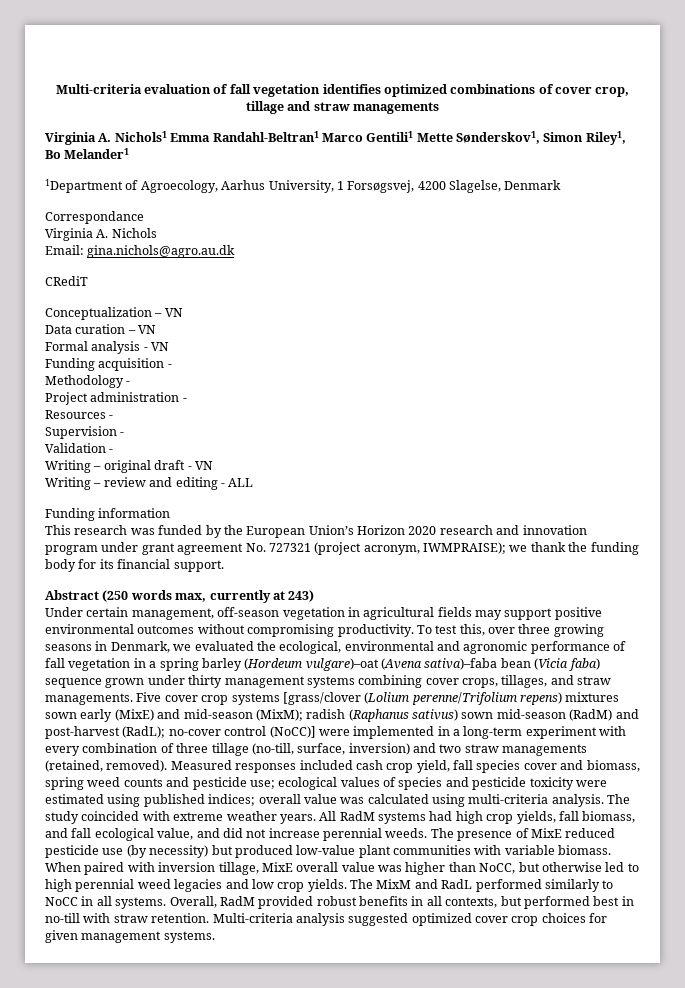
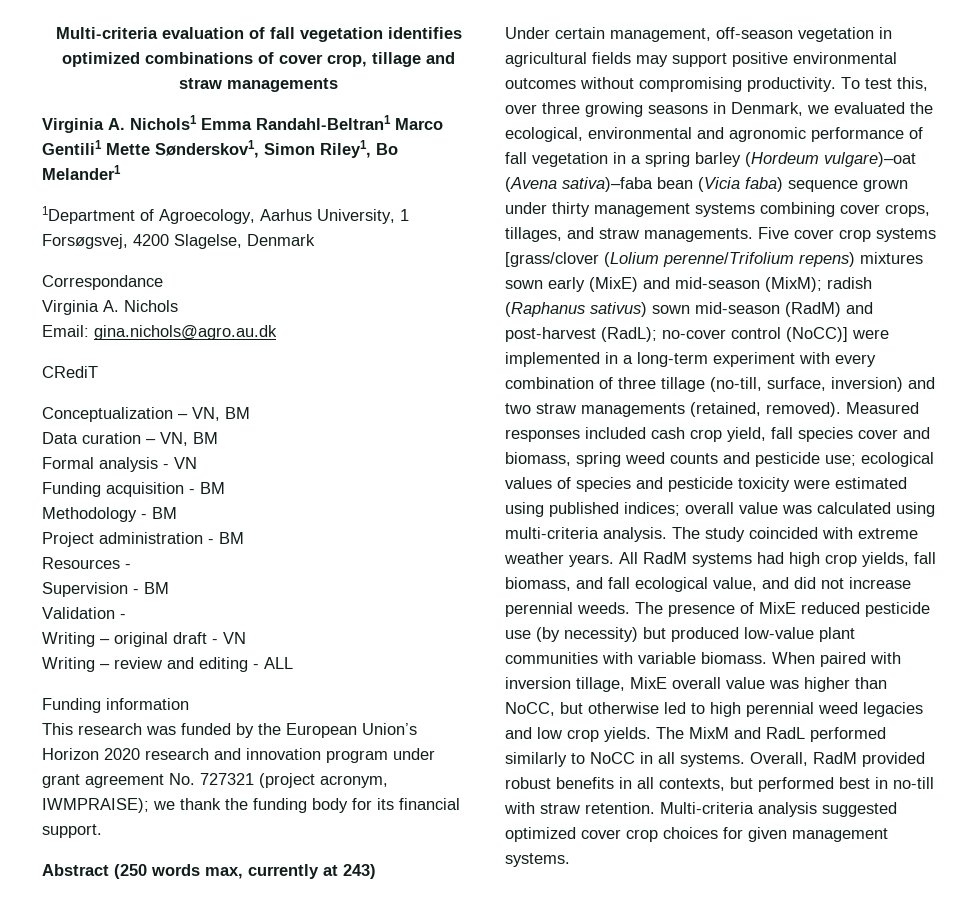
[164,308,183,317] VN -> [192,407,250,421] VN, BM
[138,325,157,334] VN -> [160,432,218,446] VN, BM
(172, 366) none -> [200,482,225,494] BM
(131, 383) none -> [152,507,177,519] BM
(187, 400) none -> [219,532,244,544] BM
(125, 434) none -> [144,582,169,594] BM

